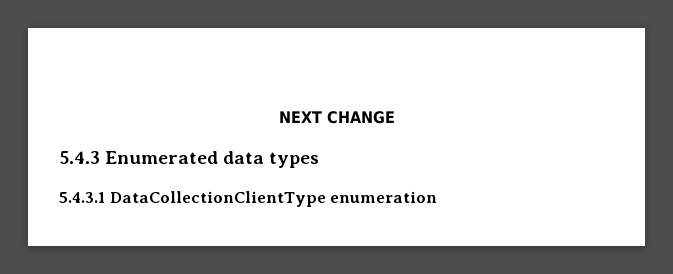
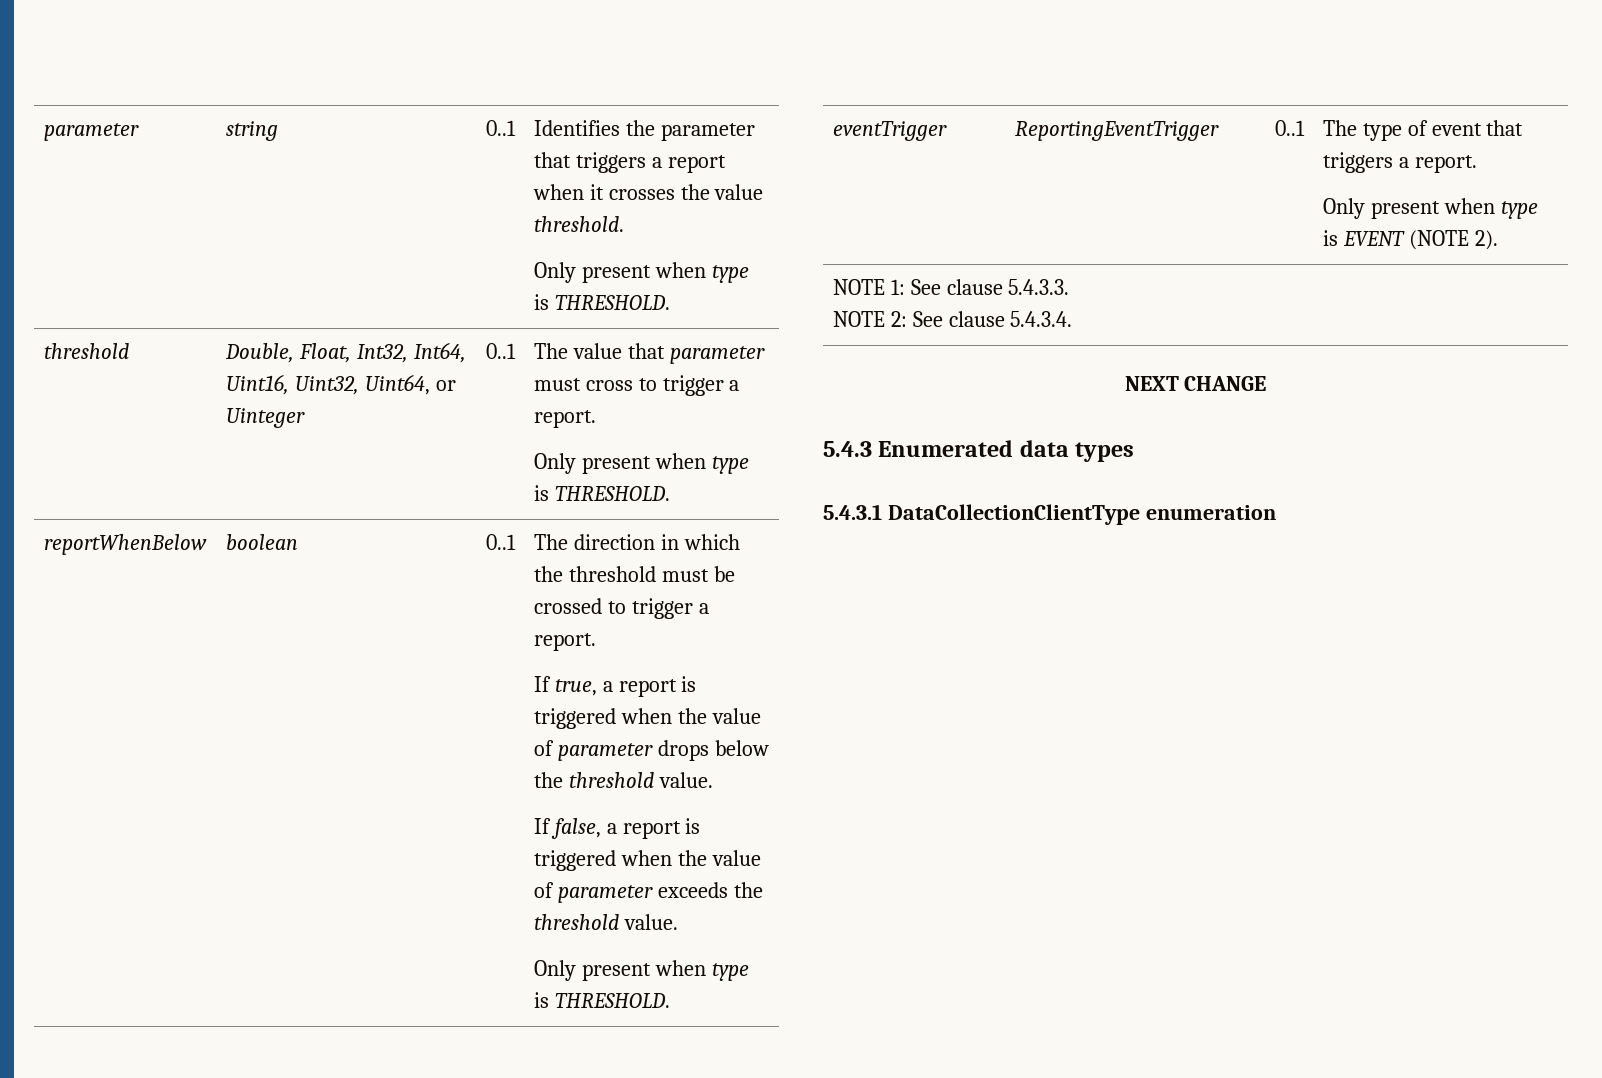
(278, 117) none -> [43,123,139,141] [225,121,278,141] [485,120,516,136] [533,120,755,141] [533,152,726,173] [532,184,764,200] [533,216,624,232] [533,262,749,283] [533,294,670,310] [43,343,129,359] [224,342,466,363] [225,374,456,395] [225,408,305,428] [485,343,516,359] [533,343,765,364] [533,375,740,396] [533,410,596,428] [533,453,749,474] [533,485,670,501] [43,534,207,555] [225,534,298,550] [485,534,516,550] [533,534,740,550] [533,566,735,582] [533,598,709,619] [533,633,596,651] [533,676,697,697] [533,708,761,729] [533,740,769,761] [533,772,713,788] [533,818,701,839] [533,850,761,871] [533,882,763,903] [533,914,678,930] [533,960,749,981] [533,992,670,1008] [832,121,947,141] [1014,121,1219,141] [1274,120,1305,136] [1322,120,1524,141] [1322,152,1477,173] [1322,198,1538,219] [1322,230,1498,250] [832,279,1070,295] [832,311,1073,327] parameter | string | 0..1 | Identifies the parameter that triggers a report when it crosses the value threshold. // Only present when type is THRESHOLD. // threshold | Double, Float, Int32, Int64, Uint16, Uint32, Uint64, or Uinteger | 0..1 | The value that parameter must cross to trigger a report. // Only present when type is THRESHOLD. // reportWhenBelow | boolean | 0..1 | The direction in which the threshold must be crossed to trigger a report. // If true, a report is triggered when the value of parameter drops below the threshold value. // If false, a report is triggered when the value of parameter exceeds the threshold value. // Only present when type is THRESHOLD. // eventTrigger | ReportingEventTrigger | 0..1 | The type of event that triggers a report. // Only present when type is EVENT (NOTE 2). // NOTE 1: See clause 5.4.3.3. // NOTE 2: See clause 5.4.3.4. //

